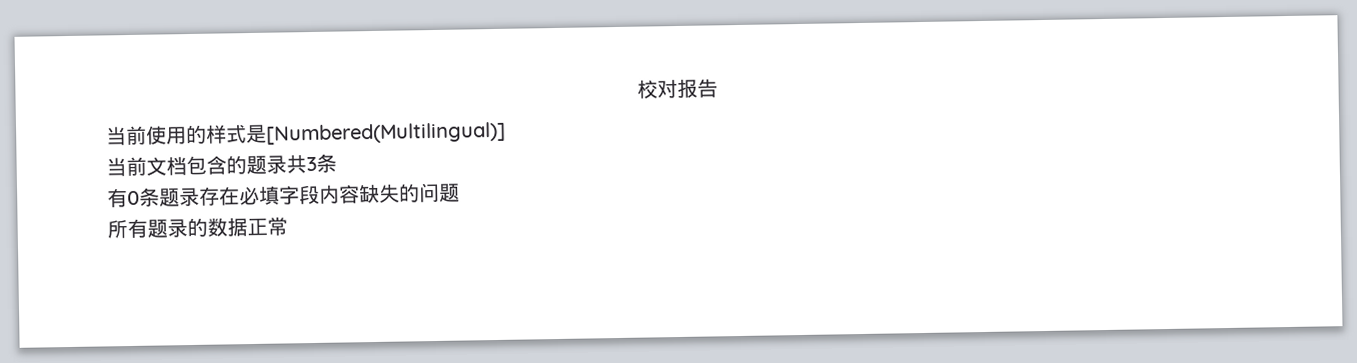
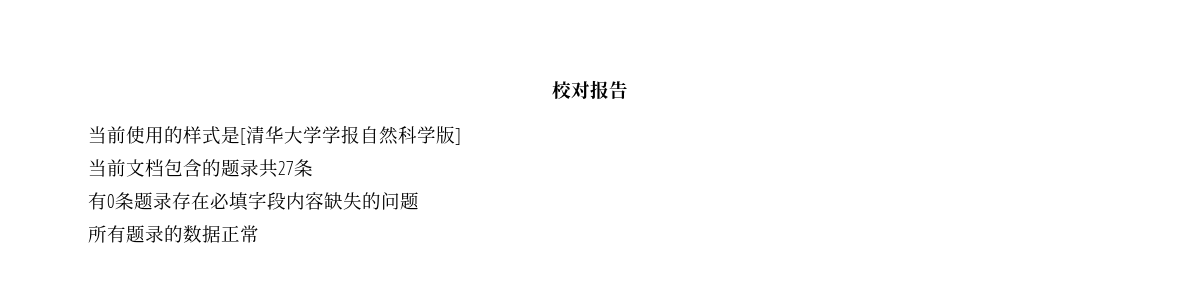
[266,121,506,145] [Numbered(Multilingual)] -> [240,125,461,145] [清华大学学报自然科学版]
[306,156,317,172] 3 -> [278,161,294,175] 27

